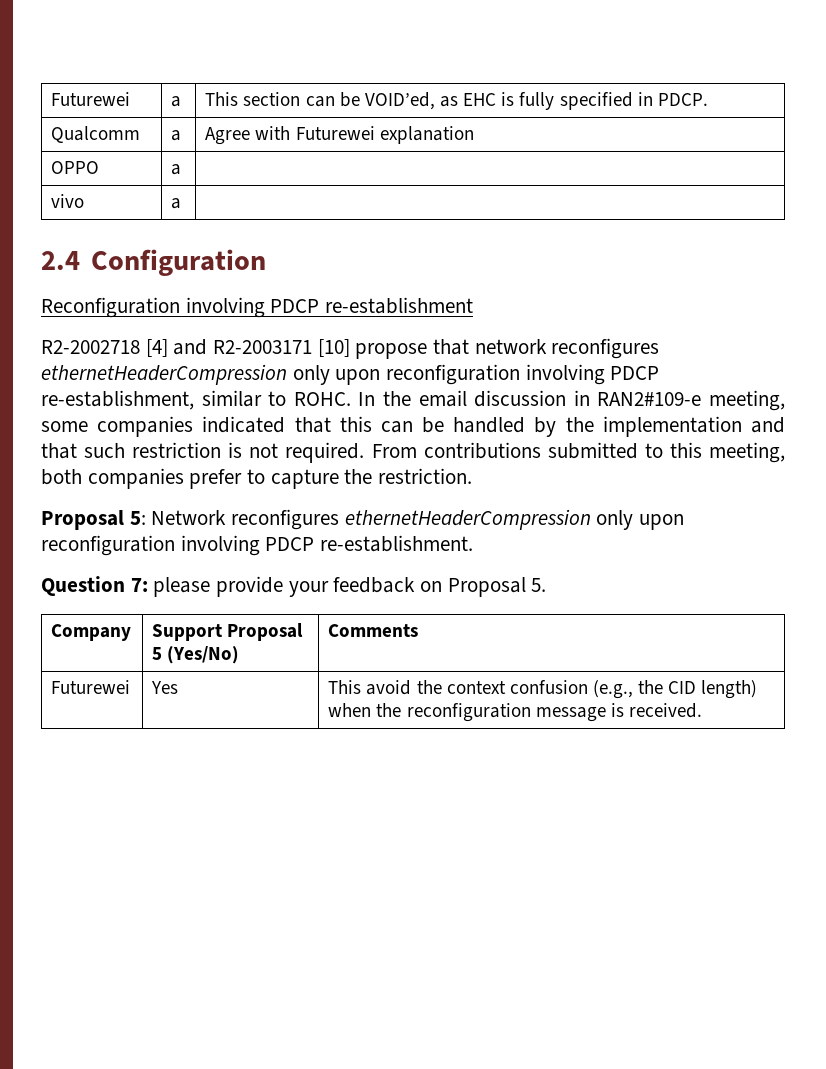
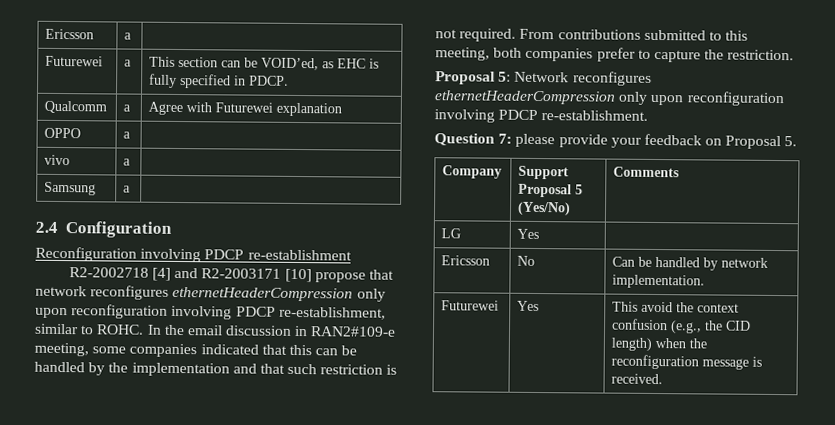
(51, 99) none -> [45,28,95,40] [124,32,133,40] Ericsson | a | //
(182, 203) none -> [44,181,97,196] [123,185,132,193] // Samsung | a |
(419, 630) none -> [441,228,462,239] [517,228,540,240] [441,255,491,266] [517,255,536,266] [612,256,769,271] [612,274,706,289] // LG | Yes | // Ericsson | No | Can be handled by network implementation.

